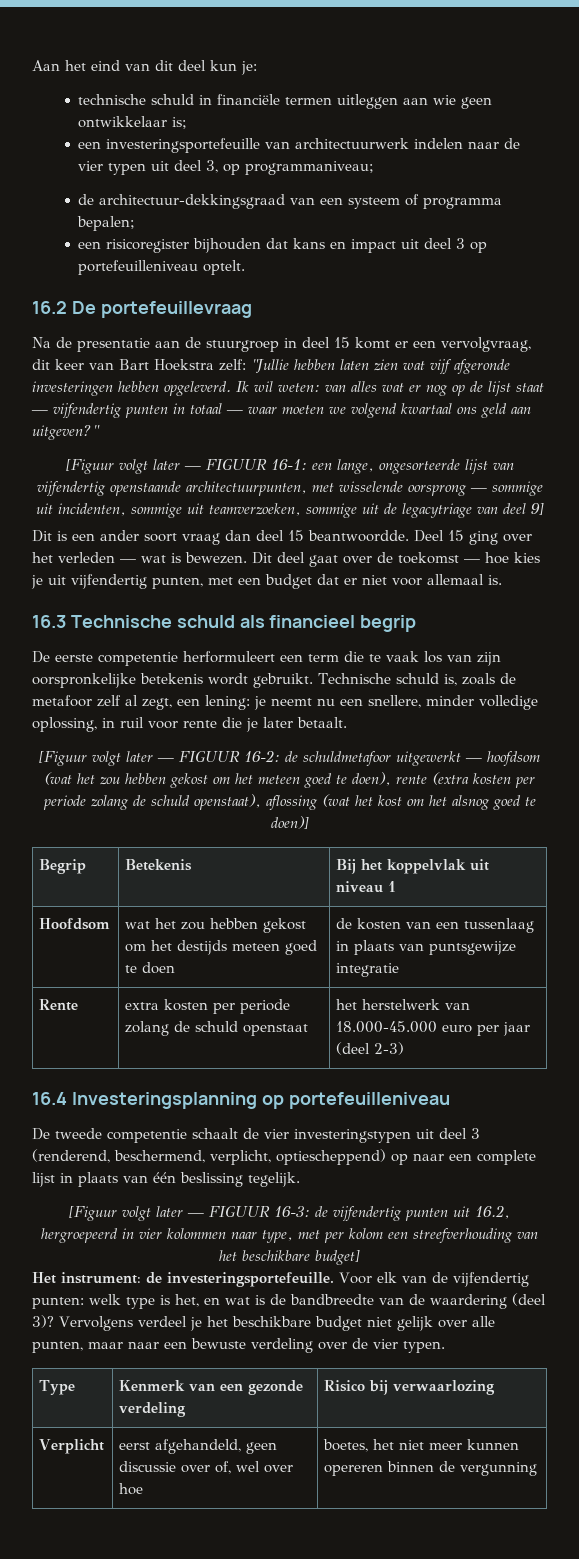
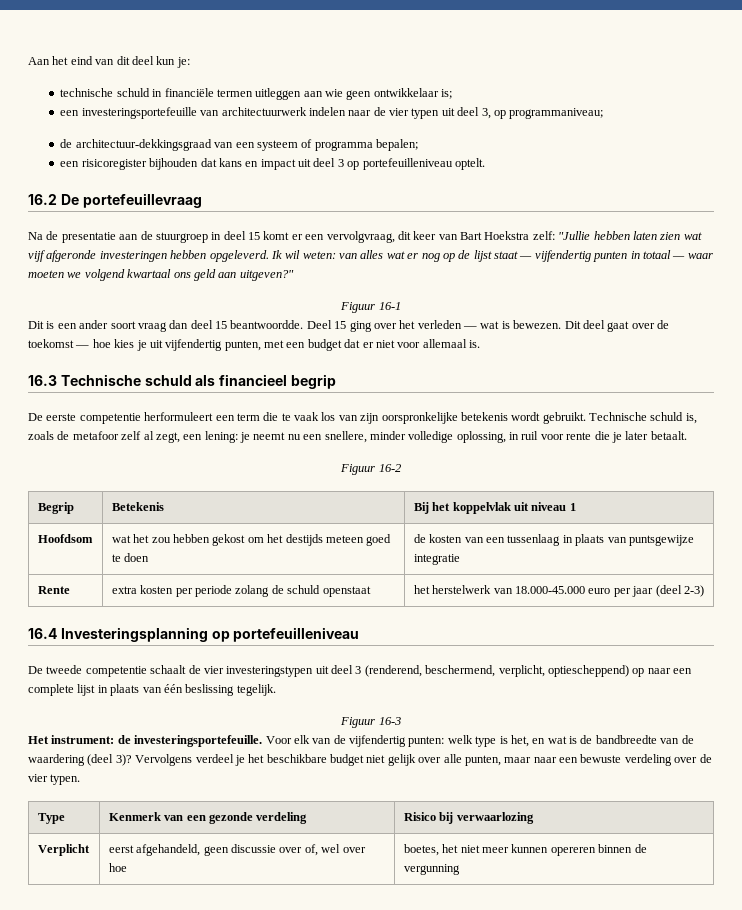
[65,459,514,474] [36,481,543,496] [35,503,544,518] [Figuur volgt later — FIGUUR 16-1: een lange, ongesorteerde lijst van vijfendertig openstaande architectuurpunten, met wisselende oorsprong — sommige uit incidenten, sommige uit teamverzoeken, sommige uit de legacytriage van deel 9] -> [340,302,401,313] Figuur 16-1
[39,750,540,766] [44,772,535,788] [42,794,536,810] [270,816,309,829] [Figuur volgt later — FIGUUR 16-2: de schuldmetafoor uitgewerkt — hoofdsom (wat het zou hebben gekost om het meteen goed te doen), rente (extra kosten per periode zolang de schuld openstaat), aflossing (wat het kost om het alsnog goed te doen)] -> [340,464,401,475] Figuur 16-2
[69,1205,510,1221] [41,1228,538,1243] [219,1250,360,1265] [Figuur volgt later — FIGUUR 16-3: de vijfendertig punten uit 16.2, hergroepeerd in vier kolommen naar type, met per kolom een streefverhouding van het beschikbare budget] -> [340,717,401,728] Figuur 16-3

